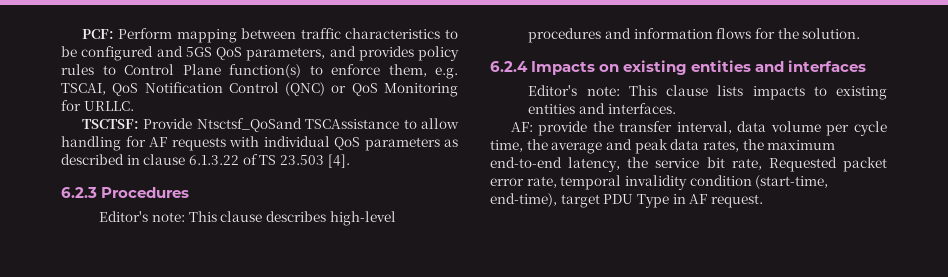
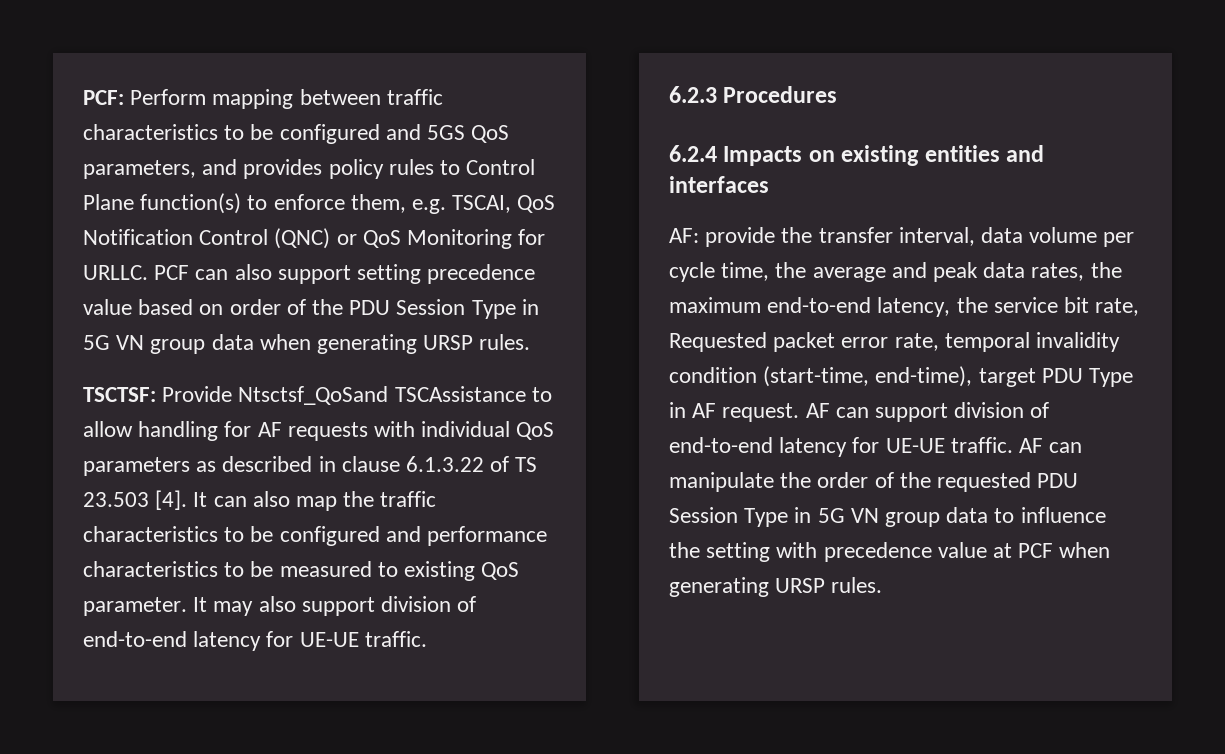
(134, 106) none -> [154,264,536,284] [83,299,539,319] [83,334,531,354] PCF can also support setting precedence value based on order of the PDU Session Type in 5G VN group data when generating URSP rules.
[61,187,190,198] [99,211,396,226] [528,28,861,43] // 6.2.3 Procedures // Editor's note: This clause describes high-level procedures and information flows for the solution. -> [193,491,437,511] [83,526,548,546] [83,561,520,581] [83,596,477,616] [83,631,427,651] [669,86,838,103] It can also map the traffic characteristics to be configured and performance characteristics to be measured to existing QoS parameter. It may also support division of end-to-end latency for UE-UE traffic. // 6.2.3 Procedures
[528,85,887,100] [528,103,676,114] // Editor's note: This clause lists impacts to existing entities and interfaces. -> (769, 184) none
(763, 201) none -> [805,402,1050,422] [669,437,1083,457] [669,472,1079,492] [669,507,1106,527] [669,542,1111,562] [669,577,883,597] AF can support division of end-to-end latency for UE-UE traffic. AF can manipulate the order of the requested PDU Session Type in 5G VN group data to influence the setting with precedence value at PCF when generating URSP rules.

